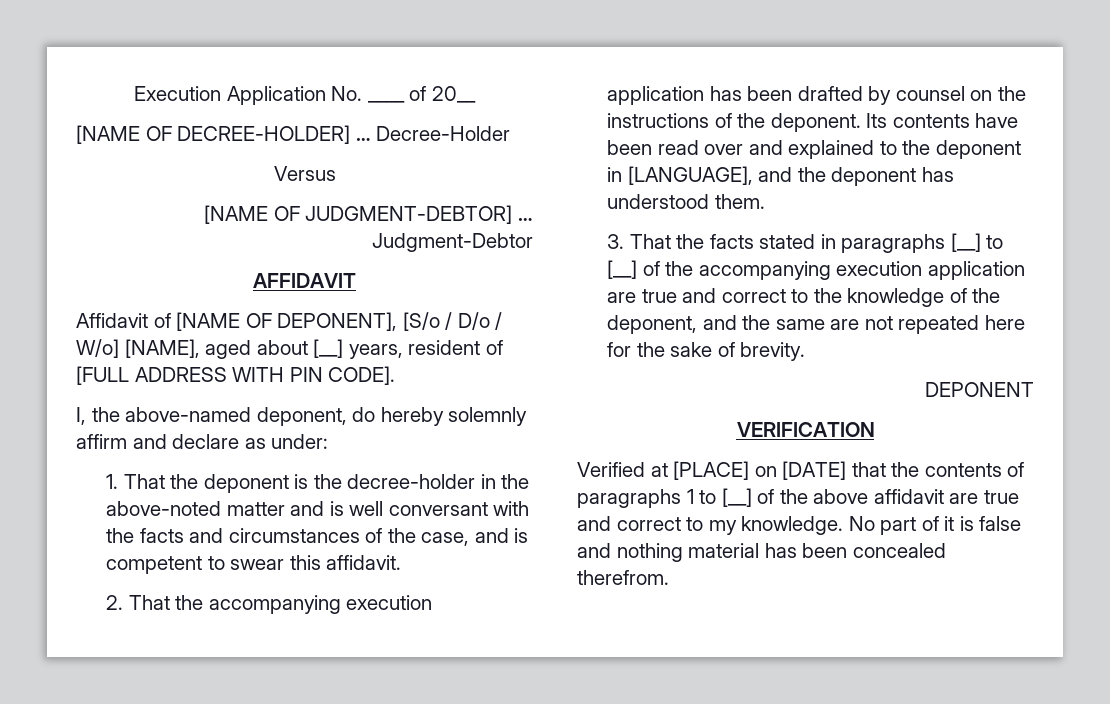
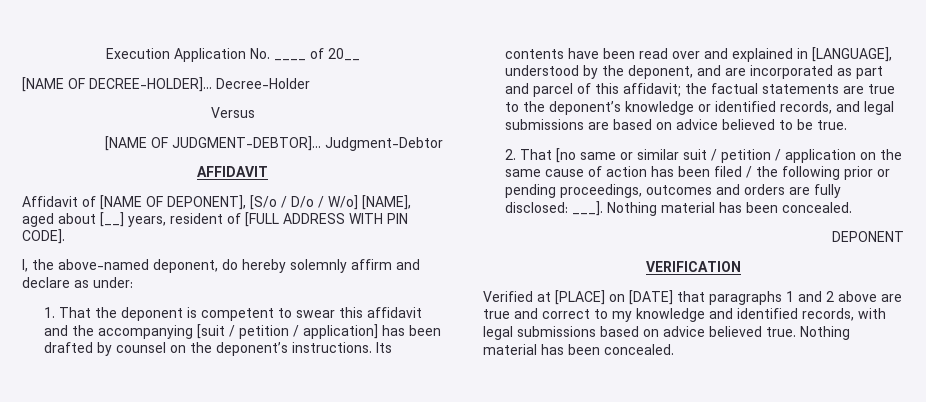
[177,125,371,144] DECREE-HOLDER] … -> [89,77,212,92] DECREE-HOLDER]…
[305,205,533,224] JUDGMENT-DEBTOR] … -> [172,136,321,151] JUDGMENT-DEBTOR]…
[313,474,530,489] [106,501,530,516] [106,528,529,546] [106,555,402,574] [106,595,433,614] [607,86,705,105] the decree-holder in the above-noted matter and is well conversant with the facts and circumstances of the case, and is competent to swear this affidavit. // 2. That the accompanying execution application -> [200,307,422,321] [43,324,378,339] competent to swear this affidavit and the accompanying [suit / petition / application]
[607,113,861,132] instructions of the deponent. -> [215,342,372,356] deponent’s instructions.
[879,140,1021,159] [607,166,954,186] [607,194,765,209] [607,233,1004,253] [607,260,1025,280] [607,288,1001,307] [607,315,1025,334] [607,342,806,361] to the deponent in [LANGUAGE], and the deponent has understood them. // 3. That the facts stated in paragraphs [__] to [__] of the accompanying execution application are true and correct to the knowledge of the deponent, and the same are not repeated here for the sake of brevity. -> [796,47,892,62] [504,65,883,79] [504,83,895,97] [504,101,894,115] [504,119,847,130] [504,148,902,163] [504,166,890,180] [504,184,841,198] [504,201,852,216] in [LANGUAGE], understood by the deponent, and are incorporated as part and parcel of this affidavit; the factual statements are true to the deponent’s knowledge or identified records, and legal submissions are based on advice believed to be true. // 2. That [no same or similar suit / petition / application on the same cause of action has been filed / the following prior or pending proceedings, outcomes and orders are fully disclosed: ___]. Nothing material has been concealed.
[891,462,1025,477] [577,488,944,508] the contents of paragraphs 1 to [__] of the above affidavit -> [709,291,877,305] paragraphs 1 and 2 above
[741,516,1022,535] [577,543,946,562] [577,570,669,585] knowledge. No part of it is false and nothing material has been concealed therefrom. -> [636,308,886,322] [483,326,850,340] [483,344,674,355] knowledge and identified records, with legal submissions based on advice believed true. Nothing material has been concealed.

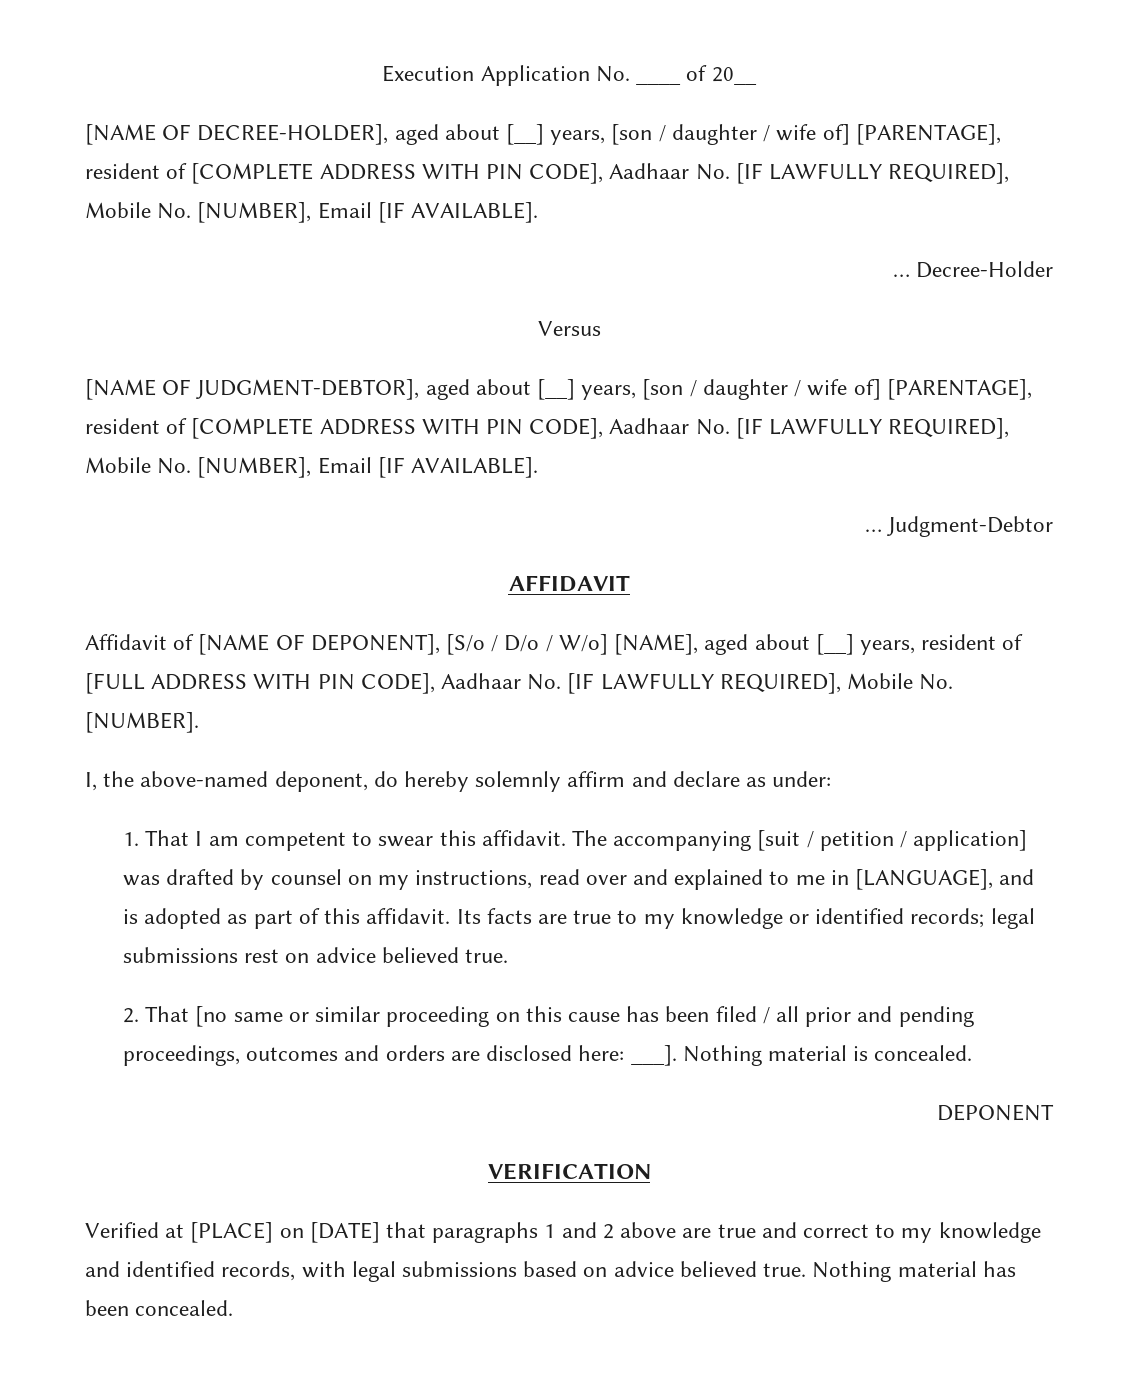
[89,77,310,92] [210,107,255,118] [105,136,321,151] DECREE-HOLDER]… Decree-Holder // Versus // [NAME OF JUDGMENT-DEBTOR]… -> [197,124,1001,145] [85,163,1010,184] [85,202,539,223] [892,261,1053,278] [537,321,601,336] [85,379,1032,400] [85,418,1010,439] [85,457,539,478] [864,529,882,532] DECREE-HOLDER], aged about [__] years, [son / daughter / wife of] [PARENTAGE], resident of [COMPLETE ADDRESS WITH PIN CODE], Aadhaar No. [IF LAWFULLY REQUIRED], Mobile No. [NUMBER], Email [IF AVAILABLE]. // … Decree-Holder // Versus // [NAME OF JUDGMENT-DEBTOR], aged about [__] years, [son / daughter / wife of] [PARENTAGE], resident of [COMPLETE ADDRESS WITH PIN CODE], Aadhaar No. [IF LAWFULLY REQUIRED], Mobile No. [NUMBER], Email [IF AVAILABLE]. // …
[22,229,65,244] CODE]. -> [360,673,954,694] [85,712,199,733] CODE], Aadhaar No. [IF LAWFULLY REQUIRED], Mobile No. [NUMBER].
[94,307,197,321] the deponent is -> [195,831,239,846] I am
[366,307,422,318] [43,325,94,336] affidavit and the -> [481,830,607,846] affidavit. The
[381,325,441,336] has been -> [123,875,161,886] was
[189,342,392,356] [504,47,892,62] [504,65,883,79] [504,83,839,97] the deponent’s instructions. Its contents have been read over and explained in [LANGUAGE], understood by the deponent, and are incorporated as part and parcel of this affidavit; the factual statements -> [378,869,1035,890] [123,908,532,929] my instructions, read over and explained to me in [LANGUAGE], and is adopted as part of this affidavit. Its facts
[522,101,621,115] the deponent’s -> [643,914,675,929] my
[779,101,894,115] [504,119,813,130] records, and legal submissions are based on advice believed to be -> [910,908,1035,929] [123,947,459,963] records; legal submissions rest on advice believed
[682,149,902,163] [504,166,890,180] suit / petition / application on the same cause of action has been filed / the following prior or -> [386,1006,893,1027] proceeding on this cause has been filed / all prior and
[813,184,841,198] [504,202,568,213] fully disclosed: -> [486,1045,625,1061] disclosed here:
[718,202,778,213] has been -> [853,1046,869,1061] is

